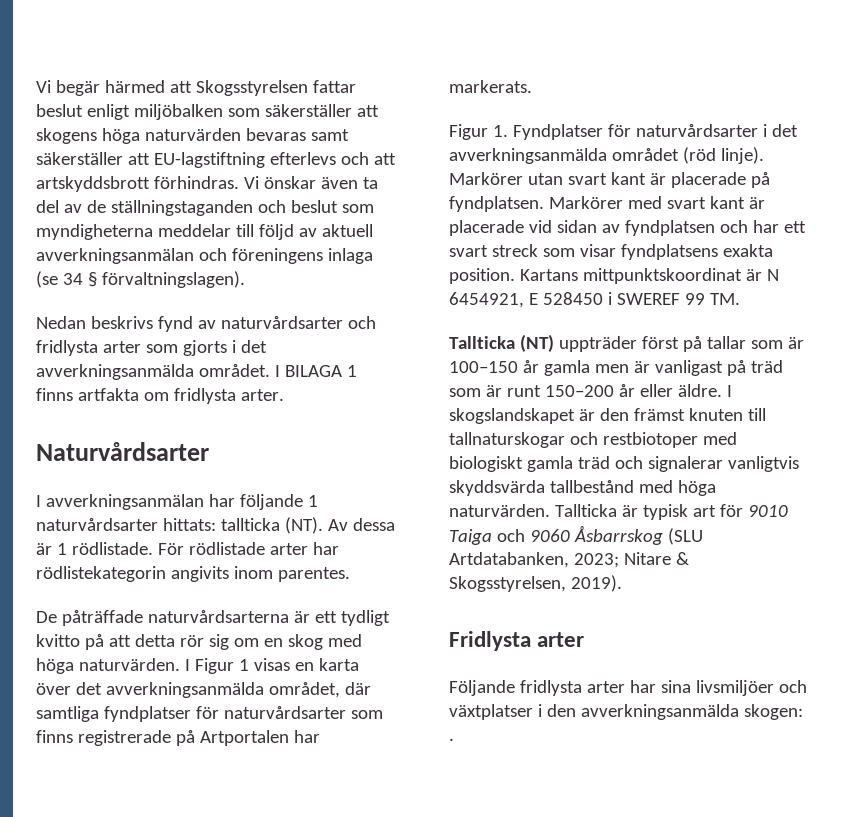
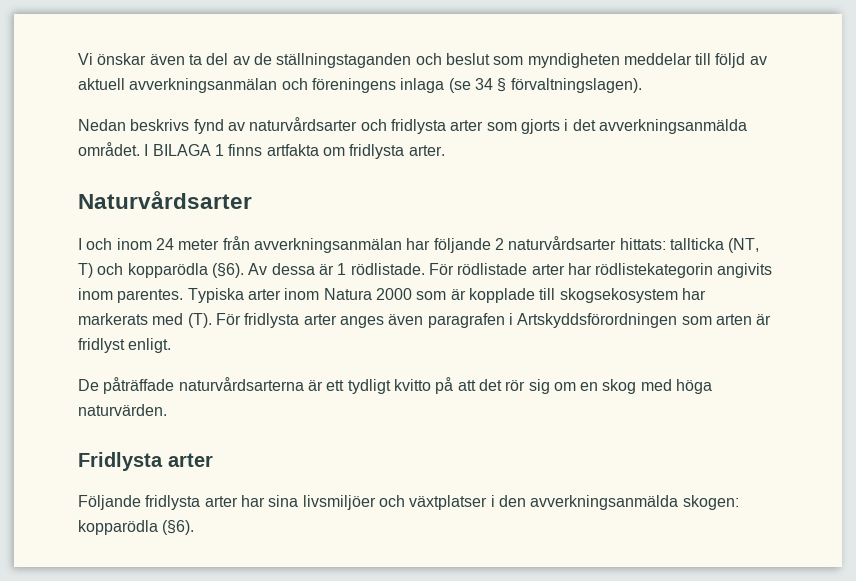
[36,80,356,96] [36,104,379,120] [36,128,349,144] [36,152,396,168] [36,176,259,192] Vi begär härmed att Skogsstyrelsen fattar beslut enligt miljöbalken som säkerställer att skogens höga naturvärden bevaras samt säkerställer att EU-lagstiftning efterlevs och att artskyddsbrott förhindras. Vi -> [78,53,93,65] Vi
[36,224,153,240] myndigheterna -> [527,53,620,68] myndigheten
(41, 501) none -> [86,236,250,250] och inom 24 meter från
[307,495,318,507] 1 -> [494,238,504,250] 2
[284,517,323,534] (NT). -> [728,238,760,253] [78,263,244,278] (NT, T) och kopparödla (§6).
(350, 574) none -> [187,288,706,303] [78,313,772,328] [78,338,172,353] Typiska arter inom Natura 2000 som är kopplade till skogsekosystem har markerats med (T). För fridlysta arter anges även paragrafen i Artskyddsförordningen som arten är fridlyst enligt.
[134,634,175,647] detta -> [478,379,502,391] det
[184,658,359,674] [36,682,371,698] [36,706,383,722] [36,730,320,746] [449,80,532,93] [449,124,798,140] [449,147,764,164] [449,172,770,188] [449,196,765,212] [449,220,806,236] [449,244,773,260] [449,268,779,284] [449,292,740,308] [449,334,804,352] [449,360,783,376] [449,384,732,397] [449,408,766,424] [449,432,737,448] [449,456,799,472] [449,480,716,496] [449,504,788,520] [449,525,703,545] [449,552,689,568] [449,575,622,592] I Figur 1 visas en karta över det avverkningsanmälda området, där samtliga fyndplatser för naturvårdsarter som finns registrerade på Artportalen har markerats. // Figur 1. Fyndplatser för naturvårdsarter i det avverkningsanmälda området (röd linje). Markörer utan svart kant är placerade på fyndplatsen. Markörer med svart kant är placerade vid sidan av fyndplatsen och har ett svart streck som visar fyndplatsens exakta position. Kartans mittpunktskoordinat är N 6454921, E 528450 i SWEREF 99 TM. // Tallticka (NT) uppträder först på tallar som är 100–150 år gamla men är vanligast på träd som är runt 150–200 år eller äldre. I skogslandskapet är den främst knuten till tallnaturskogar och restbiotoper med biologiskt gamla träd och signalerar vanligtvis skyddsvärda tallbestånd med höga naturvärden. Tallticka är typisk art för 9010 Taiga och 9060 Åsbarrskog (SLU Artdatabanken, 2023; Nitare & Skogsstyrelsen, 2019). -> (167, 410) none
[449,738,454,741] . -> [78,520,195,535] kopparödla (§6).

